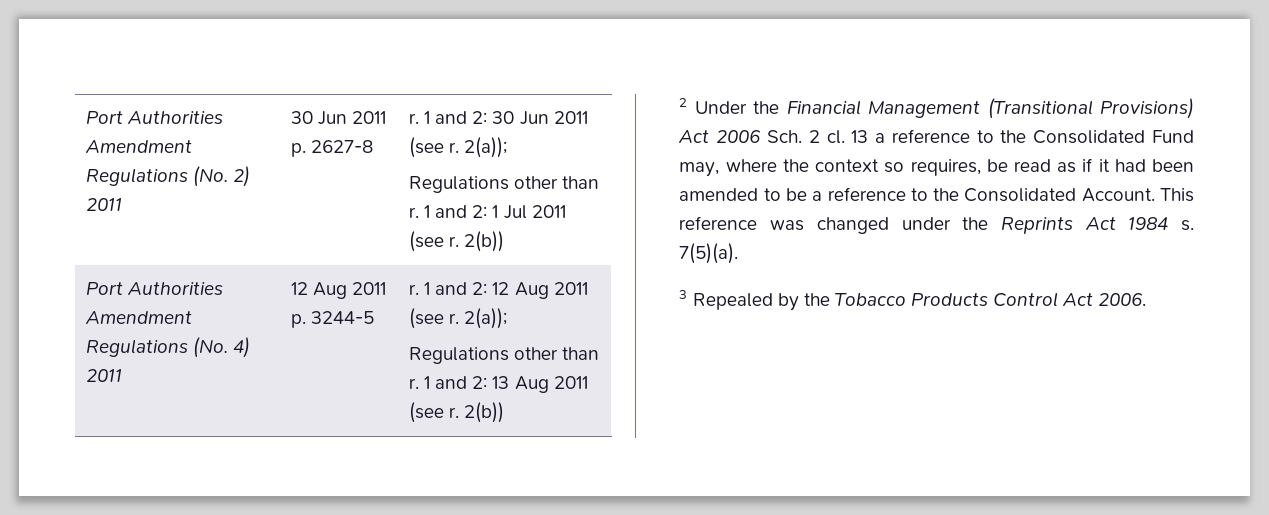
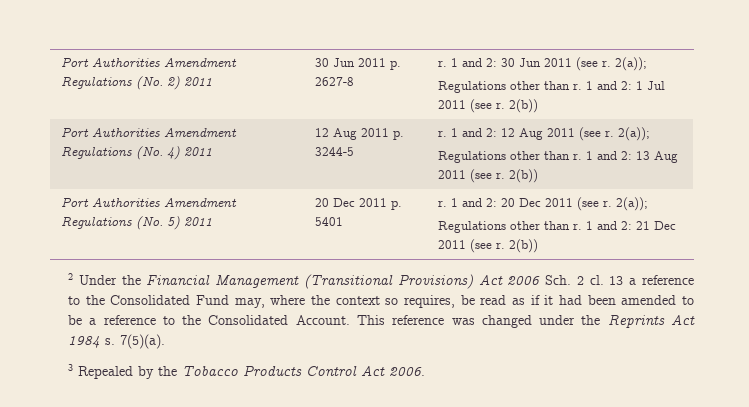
(505, 412) none -> [60,197,237,207] [60,216,212,230] [314,198,402,210] [314,217,343,226] [437,197,648,211] [437,221,676,233] [437,239,538,253] // Port Authorities Amendment Regulations (No. 5) 2011 | 20 Dec 2011 p. 5401 | r. 1 and 2: 20 Dec 2011 (see r. 2(a)); // Regulations other than r. 1 and 2: 21 Dec 2011 (see r. 2(b))

